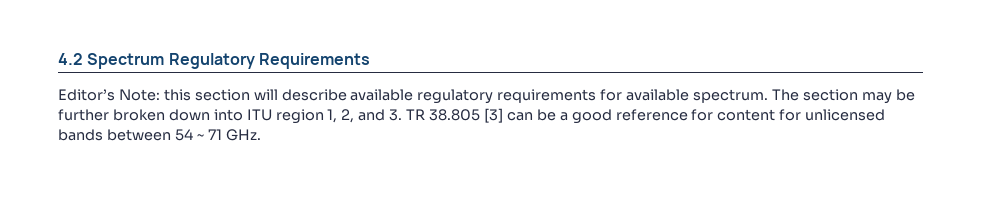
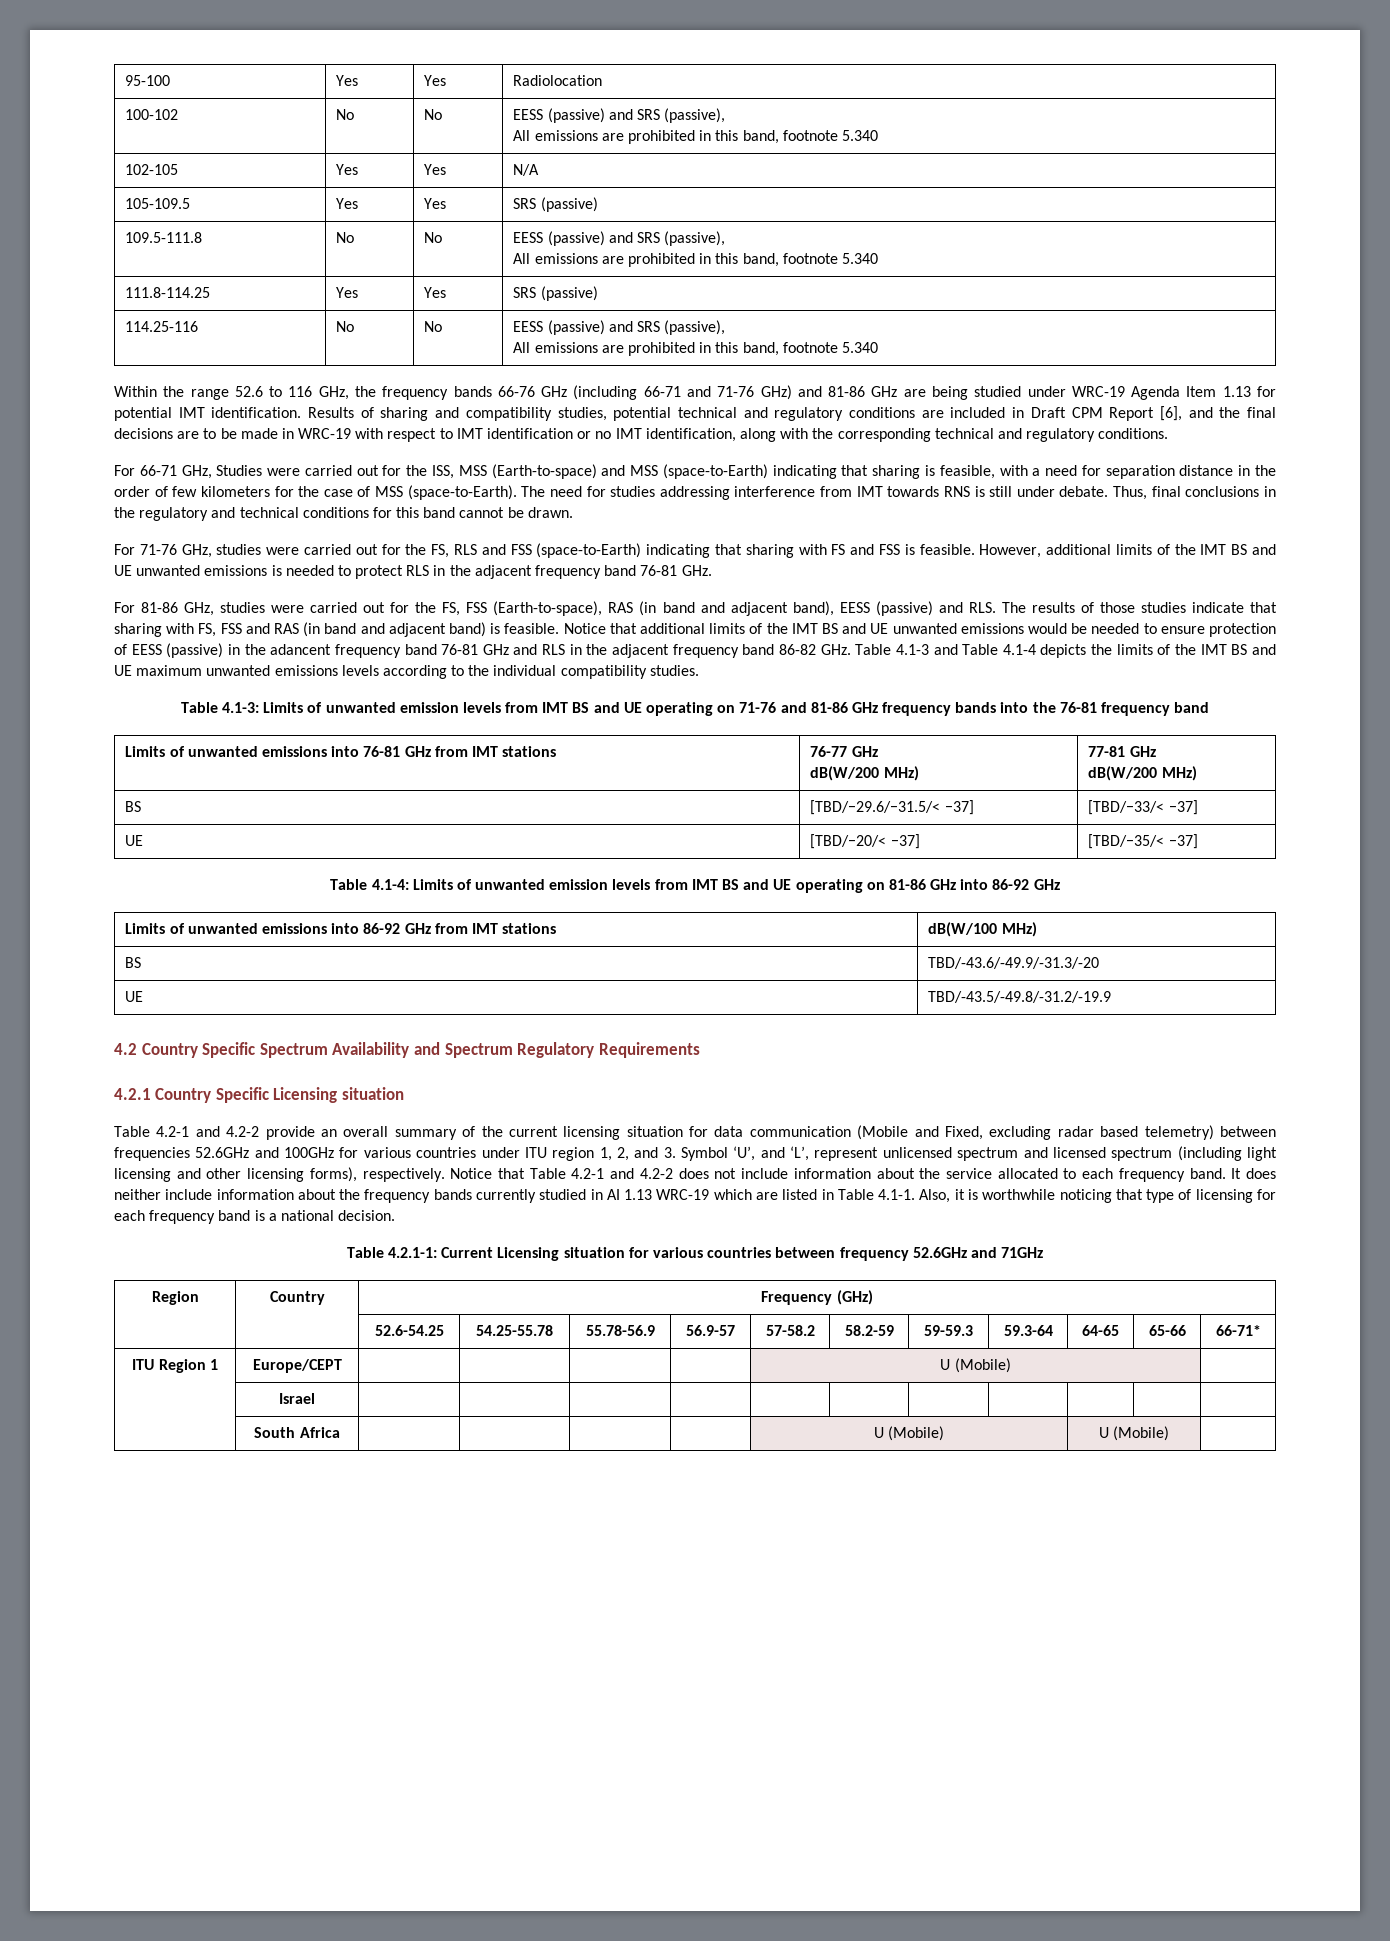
[58,53,370,69] [58,89,915,104] [58,109,243,121] 4.2 Spectrum Regulatory Requirements // Editor’s Note: this section will describe available regulatory requirements for available spectrum. The section may be further broken down into -> [125,75,171,86] [336,75,359,86] [424,75,447,86] [513,75,603,86] [125,109,179,120] [336,109,355,120] [424,109,443,120] [513,108,726,123] [513,130,878,144] [125,164,179,175] [336,164,359,175] [424,164,447,175] [513,164,540,176] [125,198,191,209] [336,198,359,209] [424,198,447,209] [513,197,598,212] [125,232,203,243] [336,232,355,243] [424,232,443,243] [513,231,726,246] [513,253,878,267] [125,287,211,298] [336,287,359,298] [424,287,447,298] [513,286,598,301] [125,321,199,332] [336,321,355,332] [424,321,443,332] [513,320,726,335] [513,342,878,356] [114,385,1277,400] [114,406,1276,421] [114,428,1169,442] [114,464,1277,479] [114,485,1277,500] [114,507,573,521] [114,543,1276,558] [114,565,712,579] [114,601,1278,616] [114,622,1277,637] [114,643,1277,658] [114,665,699,679] [180,702,1210,716] [125,746,557,757] [810,746,878,757] [810,766,919,781] [1088,746,1156,757] [1088,766,1197,781] [125,801,142,812] [810,800,974,815] [1088,800,1198,815] [125,835,144,846] [810,834,920,849] [1088,834,1198,849] [330,879,1060,893] [125,923,557,934] [928,922,1037,937] [125,957,142,968] [928,957,1100,969] [125,991,144,1002] [928,991,1112,1003] [114,1042,700,1058] [114,1087,404,1103] [114,1125,1276,1140] [114,1147,520,1161] 95-100 | Yes | Yes | Radiolocation // 100-102 | No | No | EESS (passive) and SRS (passive), // All emissions are prohibited in this band, footnote 5.340 // 102-105 | Yes | Yes | N/A // 105-109.5 | Yes | Yes | SRS (passive) // 109.5-111.8 | No | No | EESS (passive) and SRS (passive), // All emissions are prohibited in this band, footnote 5.340 // 111.8-114.25 | Yes | Yes | SRS (passive) // 114.25-116 | No | No | EESS (passive) and SRS (passive), // All emissions are prohibited in this band, footnote 5.340 // Within the range 52.6 to 116 GHz, the frequency bands 66-76 GHz (including 66-71 and 71-76 GHz) and 81-86 GHz are being studied under WRC-19 Agenda Item 1.13 for potential IMT identification. Results of sharing and compatibility studies, potential technical and regulatory conditions are included in Draft CPM Report [6], and the final decisions are to be made in WRC-19 with respect to IMT identification or no IMT identification, along with the corresponding technical and regulatory conditions. // For 66-71 GHz, Studies were carried out for the ISS, MSS (Earth-to-space) and MSS (space-to-Earth) indicating that sharing is feasible, with a need for separation distance in the order of few kilometers for the case of MSS (space-to-Earth). The need for studies addressing interference from IMT towards RNS is still under debate. Thus, final conclusions in the regulatory and technical conditions for this band cannot be drawn. // For 71-76 GHz, studies were carried out for the FS, RLS and FSS (space-to-Earth) indicating that sharing with FS and FSS is feasible. However, additional limits of the IMT BS and UE unwanted emissions is needed to protect RLS in the adjacent frequency band 76-81 GHz. // For 81-86 GHz, studies were carried out for the FS, FSS (Earth-to-space), RAS (in band and adjacent band), EESS (passive) and RLS. The results of those studies indicate that sharing with FS, FSS and RAS (in band and adjacent band) is feasible. Notice that additional limits of the IMT BS and UE unwanted emissions would be needed to ensure protection of EESS (passive) in the adancent frequency band 76-81 GHz and RLS in the adjacent frequency band 86-82 GHz. Table 4.1-3 and Table 4.1-4 depicts the limits of the IMT BS and UE maximum unwanted emissions levels according to the individual compatibility studies. // Table 4.1-3: Limits of unwanted emission levels from IMT BS and UE operating on 71-76 and 81-86 GHz frequency bands into the 76-81 frequency band // Limits of unwanted emissions into 76-81 GHz from IMT stations | 76-77 GHz // dB(W/200 MHz) | 77-81 GHz // dB(W/200 MHz) // BS | [TBD/−29.6/−31.5/< −37] | [TBD/−33/< −37] // UE | [TBD/−20/< −37] | [TBD/−35/< −37] // Table 4.1-4: Limits of unwanted emission levels from IMT BS and UE operating on 81-86 GHz into 86-92 GHz // Limits of unwanted emissions into 86-92 GHz from IMT stations | dB(W/100 MHz) // BS | TBD/-43.6/-49.9/-31.3/-20 // UE | TBD/-43.5/-49.8/-31.2/-19.9 // 4.2 Country Specific Spectrum Availability and Spectrum Regulatory Requirements // 4.2.1 Country Specific Licensing situation // Table 4.2-1 and 4.2-2 provide an overall summary of the current licensing situation for data communication (Mobile and Fixed, excluding radar based telemetry) between frequencies 52.6GHz and 100GHz for various countries under
[406,108,886,124] [58,129,261,141] TR 38.805 [3] can be a good reference for content for unlicensed bands between 54 ~ 71 GHz. -> [681,1146,1277,1161] [114,1167,1277,1182] [114,1189,1277,1203] [114,1210,396,1224] [346,1247,1044,1261] [151,1291,199,1305] [269,1291,325,1305] [761,1290,873,1305] [374,1325,444,1336] [476,1325,553,1336] [585,1325,655,1336] [686,1325,735,1336] [765,1325,815,1336] [844,1325,894,1336] [924,1325,973,1336] [1003,1325,1053,1336] [1082,1325,1119,1336] [1148,1325,1186,1336] [1215,1325,1261,1336] [132,1359,218,1373] [252,1359,342,1373] [940,1358,1011,1373] [279,1393,315,1404] [254,1427,340,1438] [873,1426,945,1441] [1098,1426,1170,1441] Symbol ‘U’, and ‘L’, represent unlicensed spectrum and licensed spectrum (including light licensing and other licensing forms), respectively. Notice that Table 4.2-1 and 4.2-2 does not include information about the service allocated to each frequency band. It does neither include information about the frequency bands currently studied in AI 1.13 WRC-19 which are listed in Table 4.1-1. Also, it is worthwhile noticing that type of licensing for each frequency band is a national decision. // Table 4.2.1-1: Current Licensing situation for various countries between frequency 52.6GHz and 71GHz // Region | Country | Frequency (GHz) // | | 52.6-54.25 | 54.25-55.78 | 55.78-56.9 | 56.9-57 | 57-58.2 | 58.2-59 | 59-59.3 | 59.3-64 | 64-65 | 65-66 | 66-71* // ITU Region 1 | Europe/CEPT | | | | | U (Mobile) | // | Israel | | | | | | | | | | | // | South Africa | | | | | U (Mobile) | U (Mobile) |

